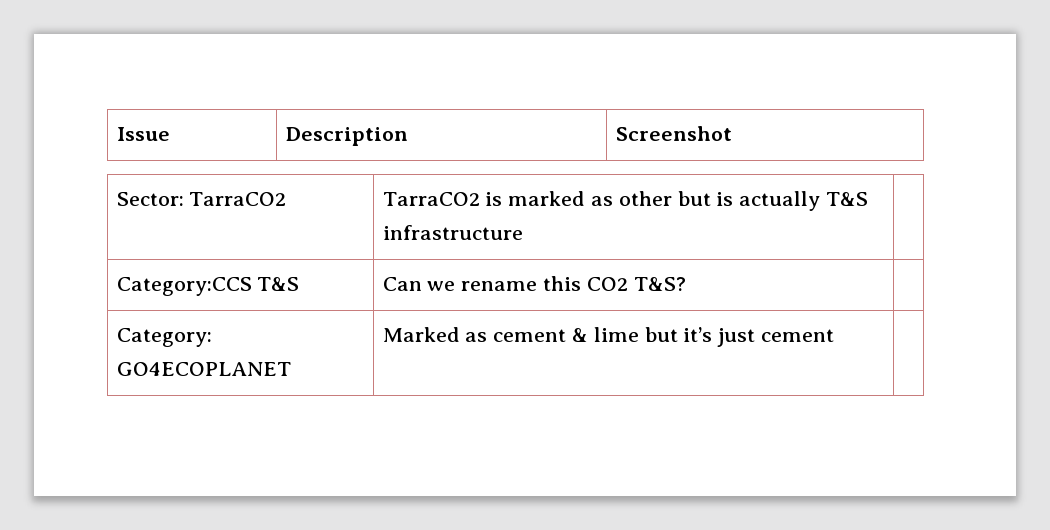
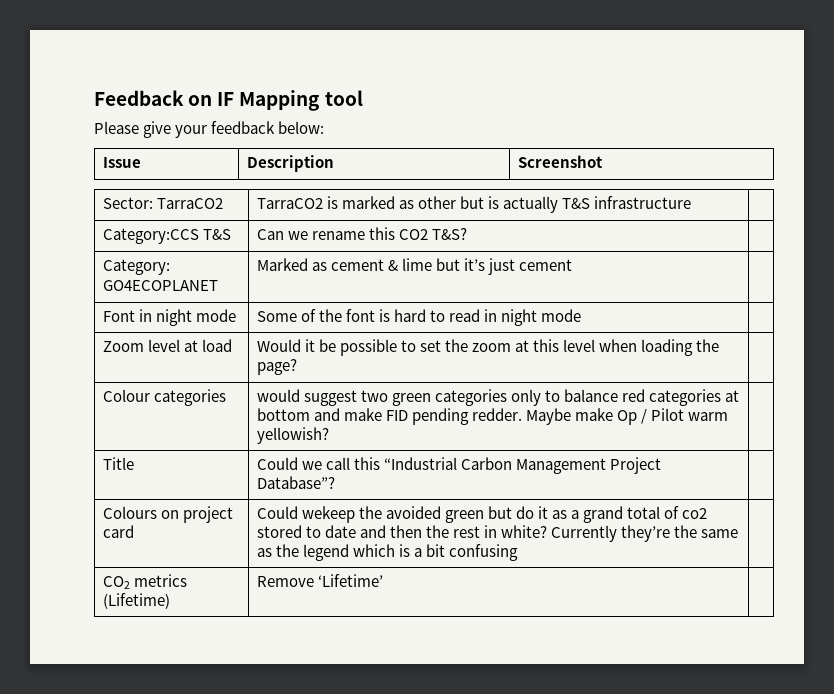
(116, 134) none -> [94,90,363,111] [94,121,325,138] Feedback on IF Mapping tool // Please give your feedback below: //
(834, 335) none -> [102,309,236,326] [256,309,582,326] [102,339,232,352] [256,339,720,356] [256,359,297,375] [102,389,226,406] [256,389,740,406] [256,408,729,425] [256,427,329,444] [102,457,134,470] [256,457,661,474] [256,476,335,489] [102,506,233,523] [102,525,134,538] [256,506,708,523] [256,525,739,542] [256,544,518,561] [102,574,187,589] [102,593,170,609] [256,574,383,587] // Font in night mode | Some of the font is hard to read in night mode | // Zoom level at load | Would it be possible to set the zoom at this level when loading the page? | // Colour categories | would suggest two green categories only to balance red categories at bottom and make FID pending redder. Maybe make Op / Pilot warm yellowish? | // Title | Could we call this “Industrial Carbon Management Project Database”? | // Colours on project card | Could wekeep the avoided green but do it as a grand total of co2 stored to date and then the rest in white? Currently they’re the same as the legend which is a bit confusing | // CO2 metrics (Lifetime) | Remove ‘Lifetime’ |

